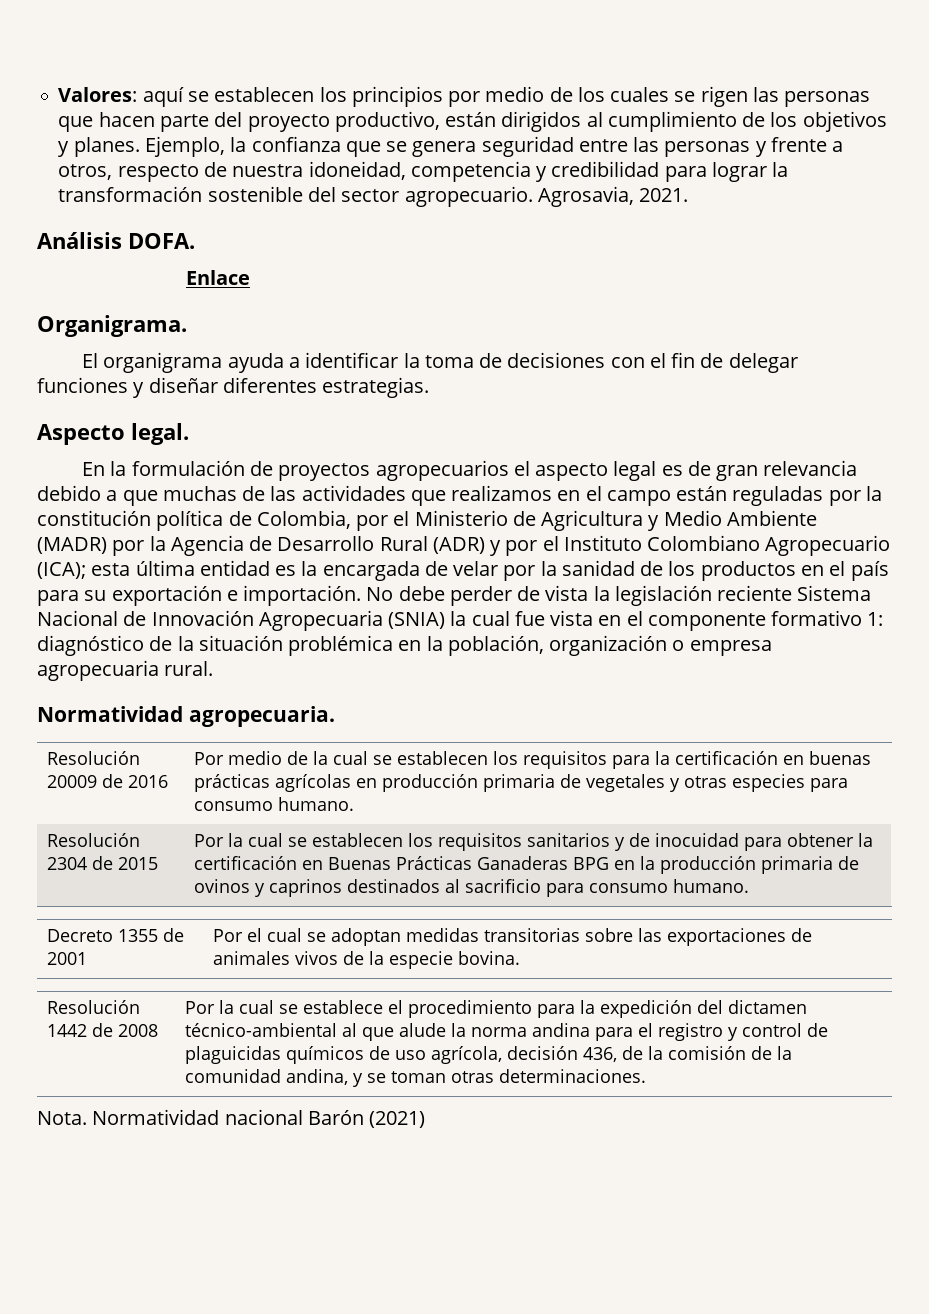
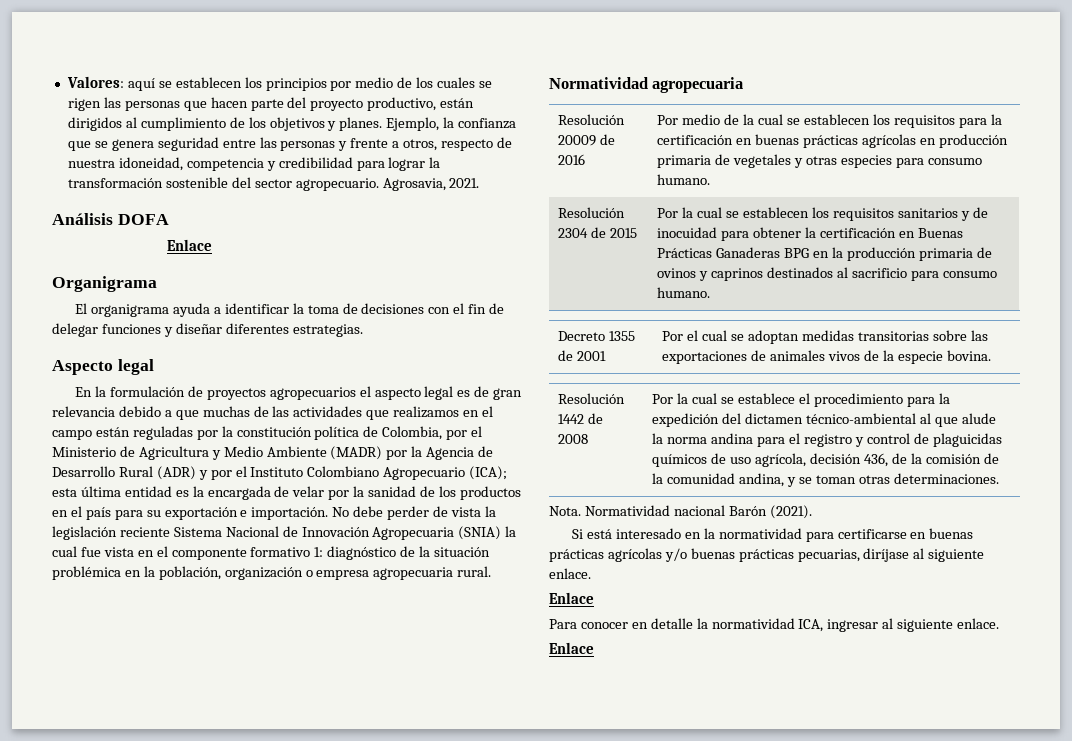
[128,233,195,249] [186,270,251,285] [37,315,187,337] DOFA. // Enlace // Organigrama. -> [117,214,169,225] [166,239,212,251] [52,276,157,292] DOFA // Enlace // Organigrama
[131,423,189,445] legal. -> [117,359,154,375] legal
[188,706,335,727] agropecuaria. -> [652,77,744,93] agropecuaria
[369,1111,426,1128] (2021) -> [769,505,812,519] [572,528,974,542] [549,548,985,562] [549,568,591,579] [549,592,594,604] [549,618,1000,632] [549,642,594,654] (2021). // Si está interesado en la normatividad para certificarse en buenas prácticas agrícolas y/o buenas prácticas pecuarias, diríjase al siguiente enlace. // Enlace // Para conocer en detalle la normatividad ICA, ingresar al siguiente enlace. // Enlace

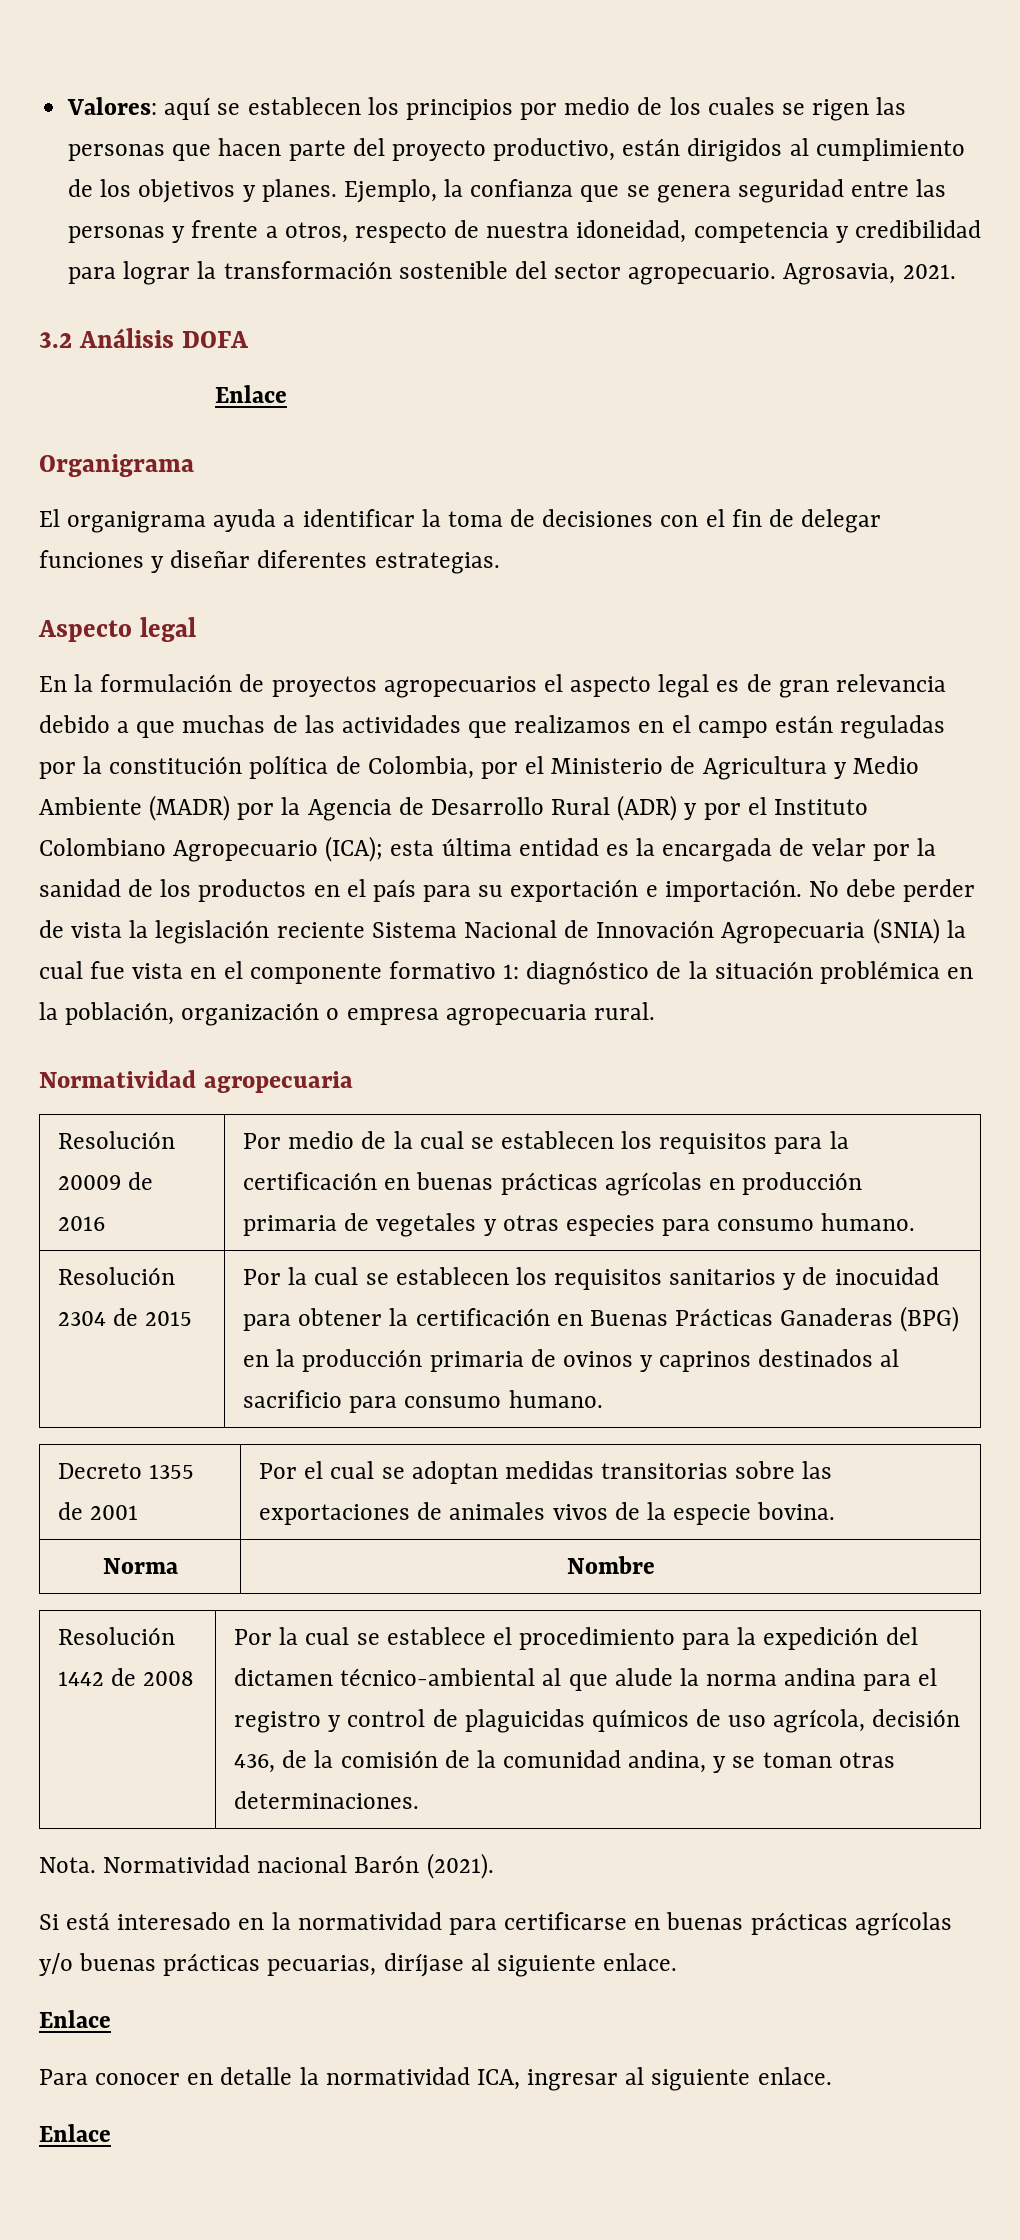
(480, 183) none -> [39,332,72,348] 3.2
[784,248,810,258] BPG -> [900,1306,960,1332] (BPG)
(991, 355) none -> [102,1558,178,1574] [566,1556,655,1574] // Norma | Nombre

